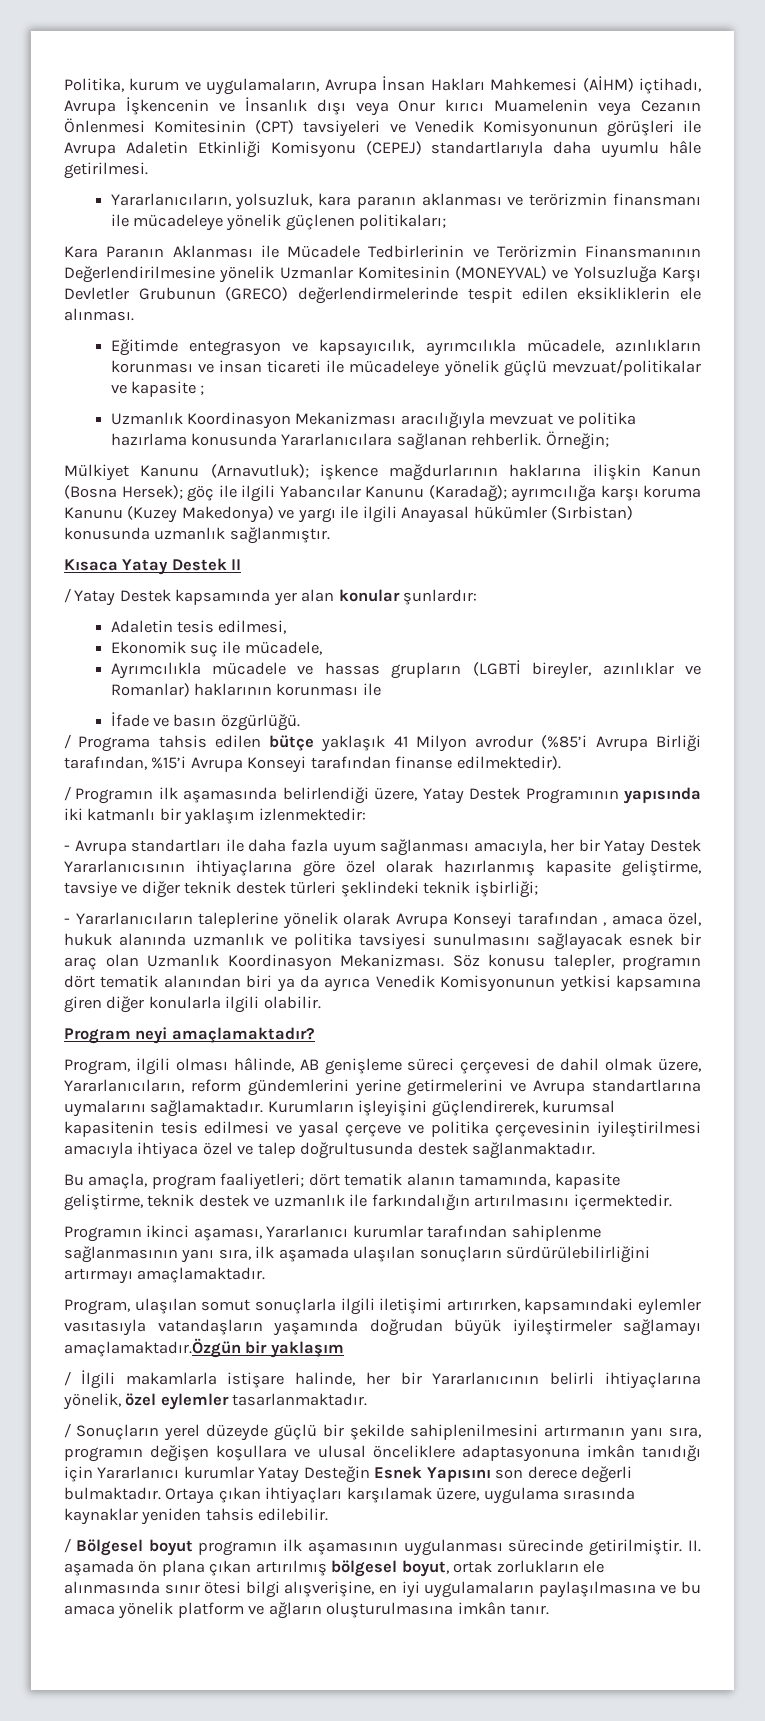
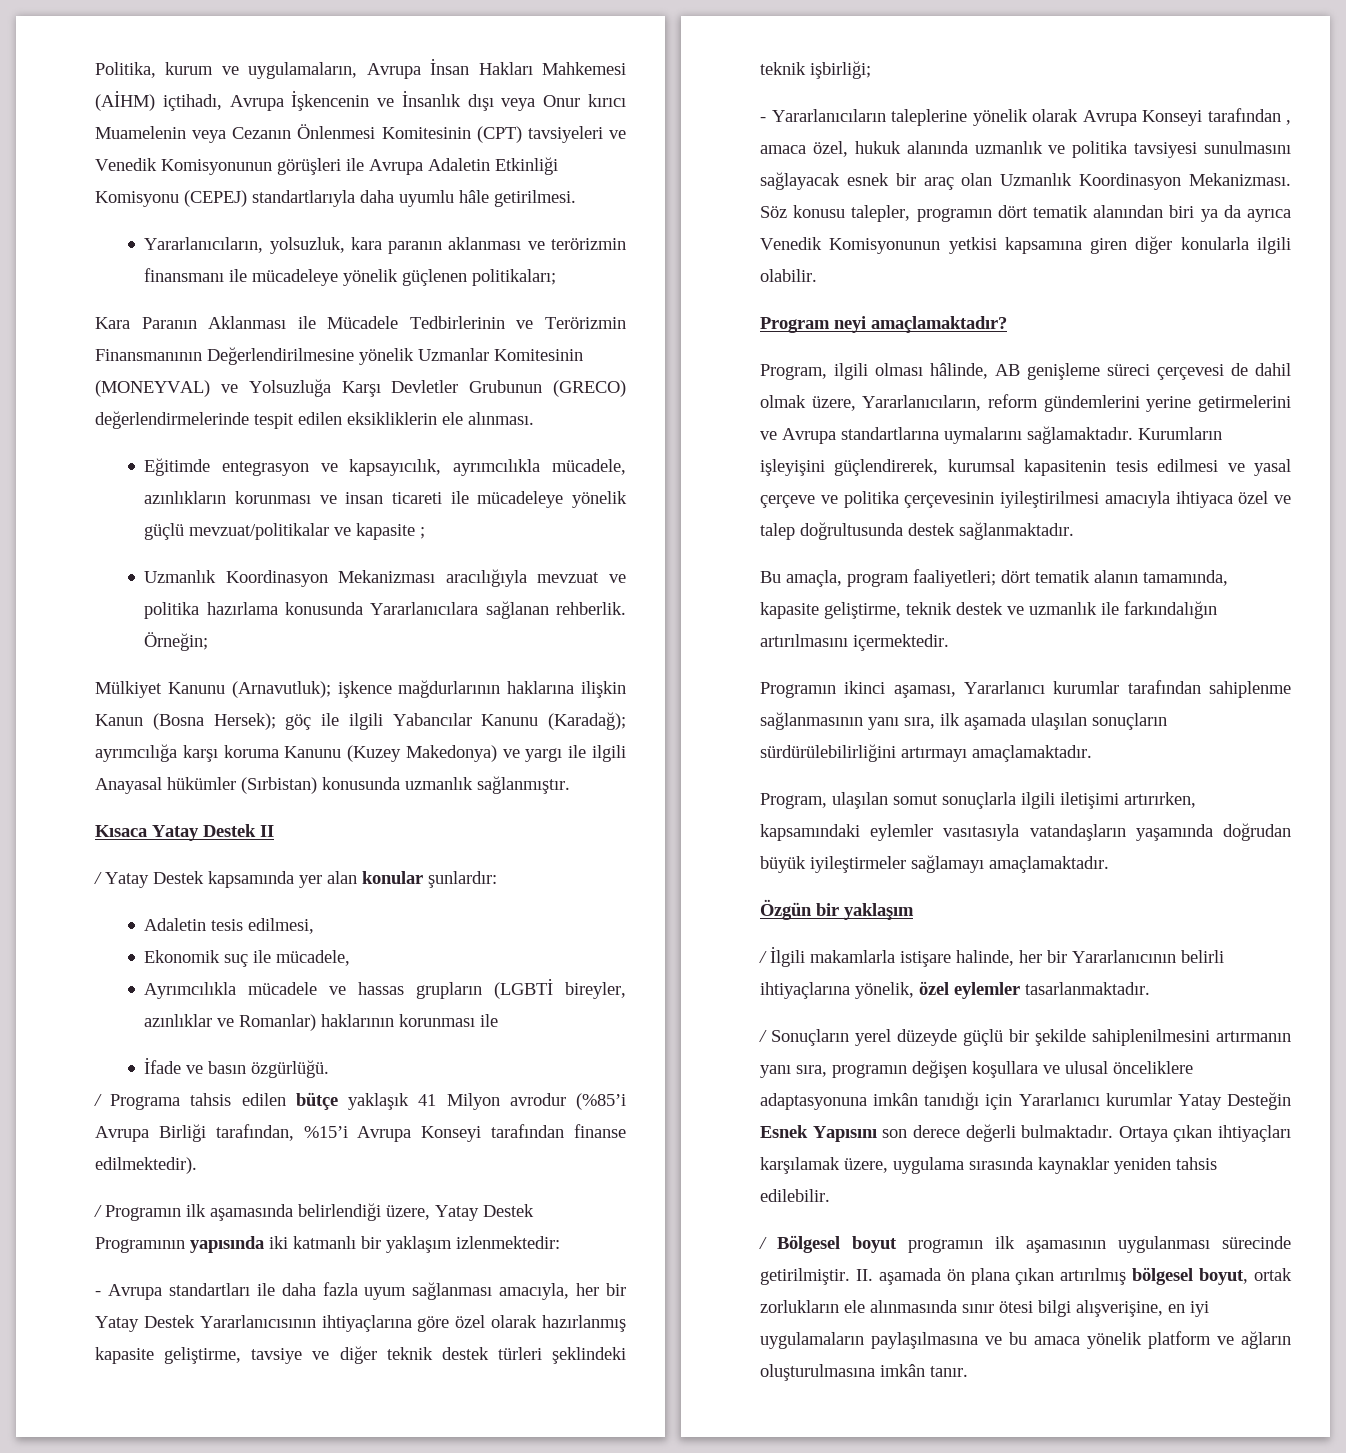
[64,1338,241,1358] amaçlamaktadır.Özgün -> [989,856,1109,873] [760,899,812,920] amaçlamaktadır. // Özgün

